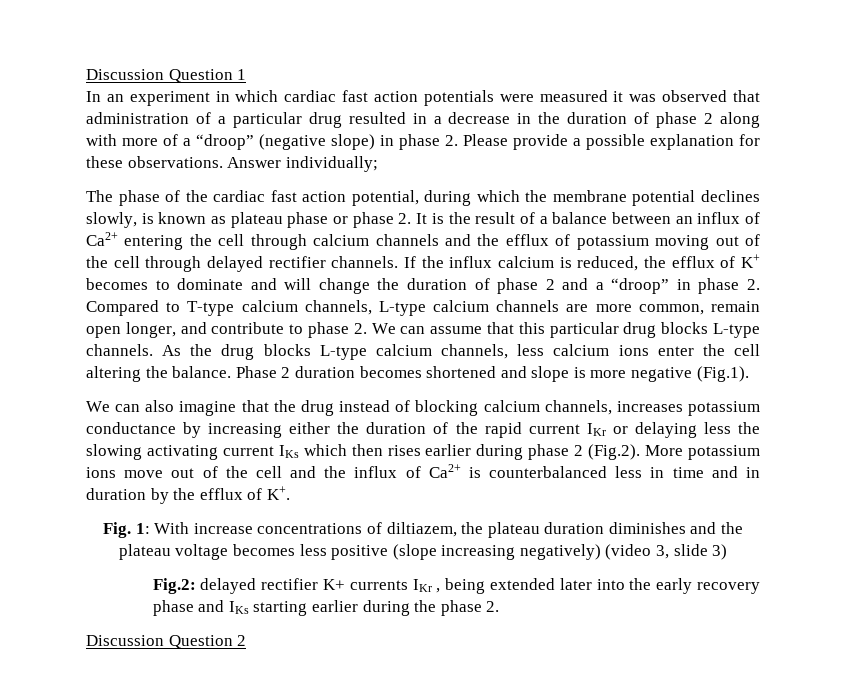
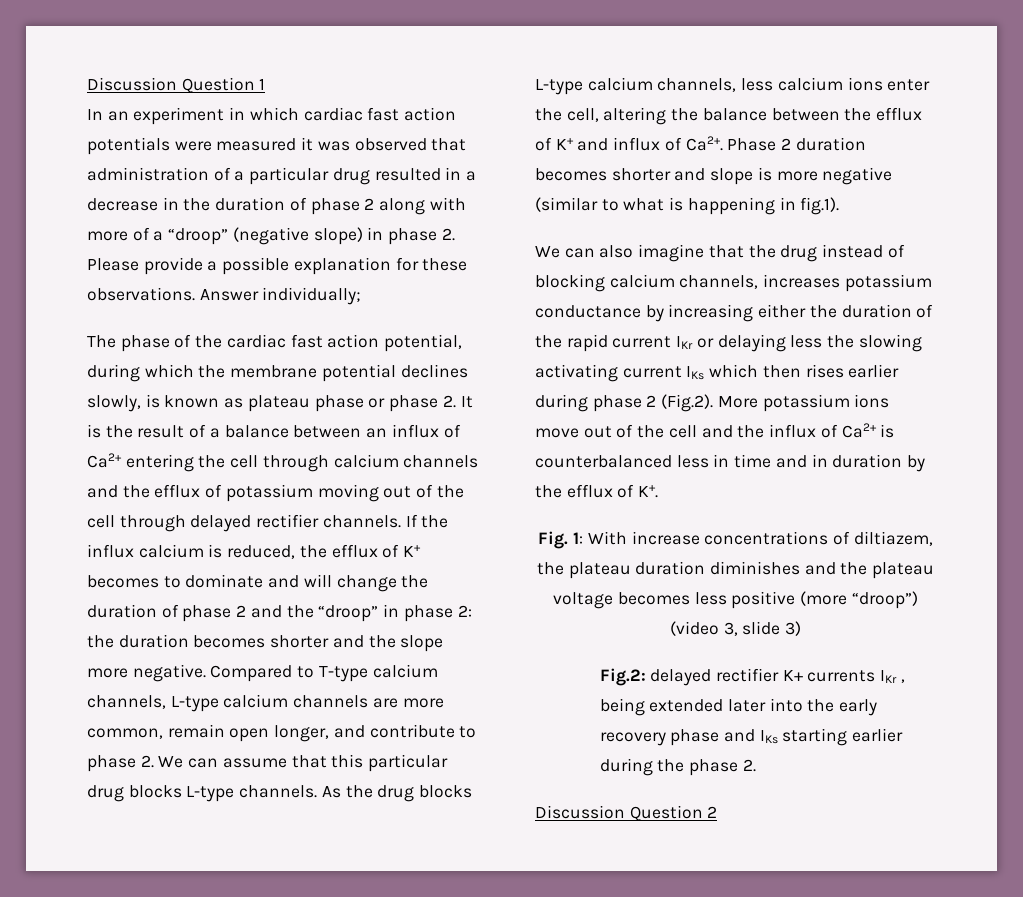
[595,282,604,290] a -> [286,605,314,618] the
[747,279,760,290] 2. -> [457,605,472,617] [87,634,444,652] [87,664,206,682] 2: the duration becomes shorter and the slope more negative.
[734,344,760,356] cell -> [566,108,599,122] cell,
[172,366,232,378] balance. -> [702,107,923,121] [535,136,723,151] balance between the efflux of K+ and influx of Ca2+.
[426,366,497,378] shortened -> [611,168,671,181] shorter
[696,366,749,382] (Fig.1). -> [535,197,840,215] (similar to what is happening in fig.1).
[392,544,601,560] (slope increasing negatively) -> [800,591,918,609] (more “droop”)

